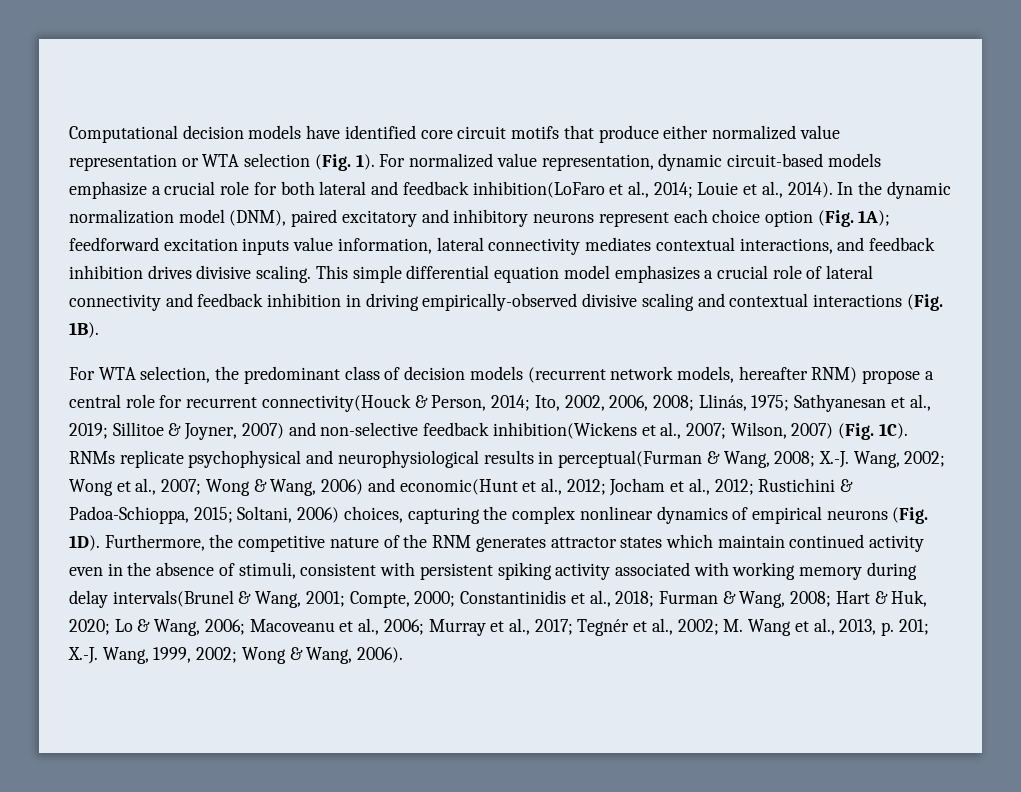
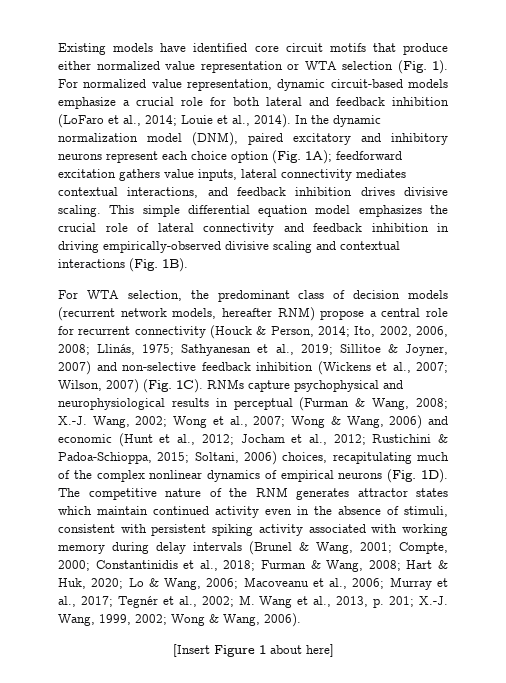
[69,125,244,143] Computational decision -> [58,43,106,55] Existing
[472,181,605,198] inhibition(LoFaro -> [392,97,449,106] [58,114,104,128] inhibition (LoFaro
[242,237,432,255] inputs value information, -> [119,169,237,181] gathers value inputs,
[704,270,714,279] a -> [429,205,448,214] the
[261,394,411,412] connectivity(Houck -> [134,325,252,339] connectivity (Houck
[492,422,637,439] inhibition(Wickens -> [256,361,371,375] inhibition (Wickens
[119,450,184,468] replicate -> [248,380,290,392] capture
[558,450,703,468] perceptual(Furman -> [233,397,350,411] perceptual (Furman
[399,479,518,495] economic(Hunt -> [58,433,153,447] economic (Hunt
[407,507,480,524] capturing -> [332,452,449,464] [58,470,70,479] recapitulating much of
[104,534,234,551] Furthermore, the -> [58,488,80,497] The
[112,590,234,607] intervals(Brunel -> [193,541,292,555] intervals (Brunel
(404, 655) none -> [172,644,334,657] // [Insert Figure 1 about here]

